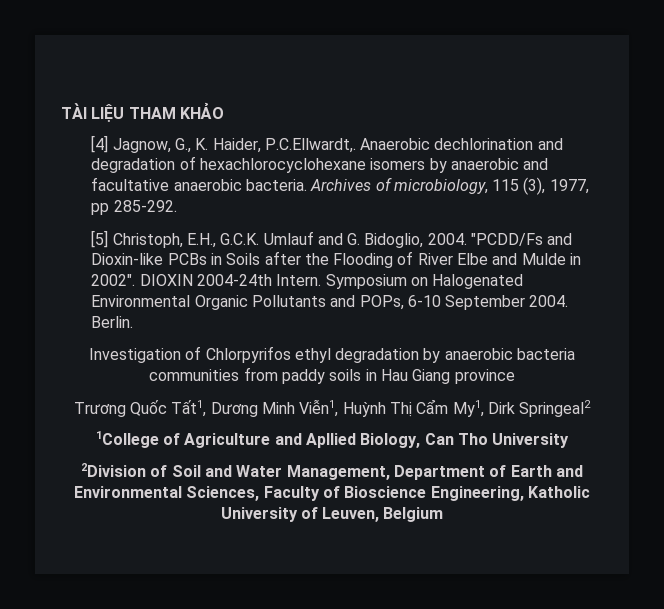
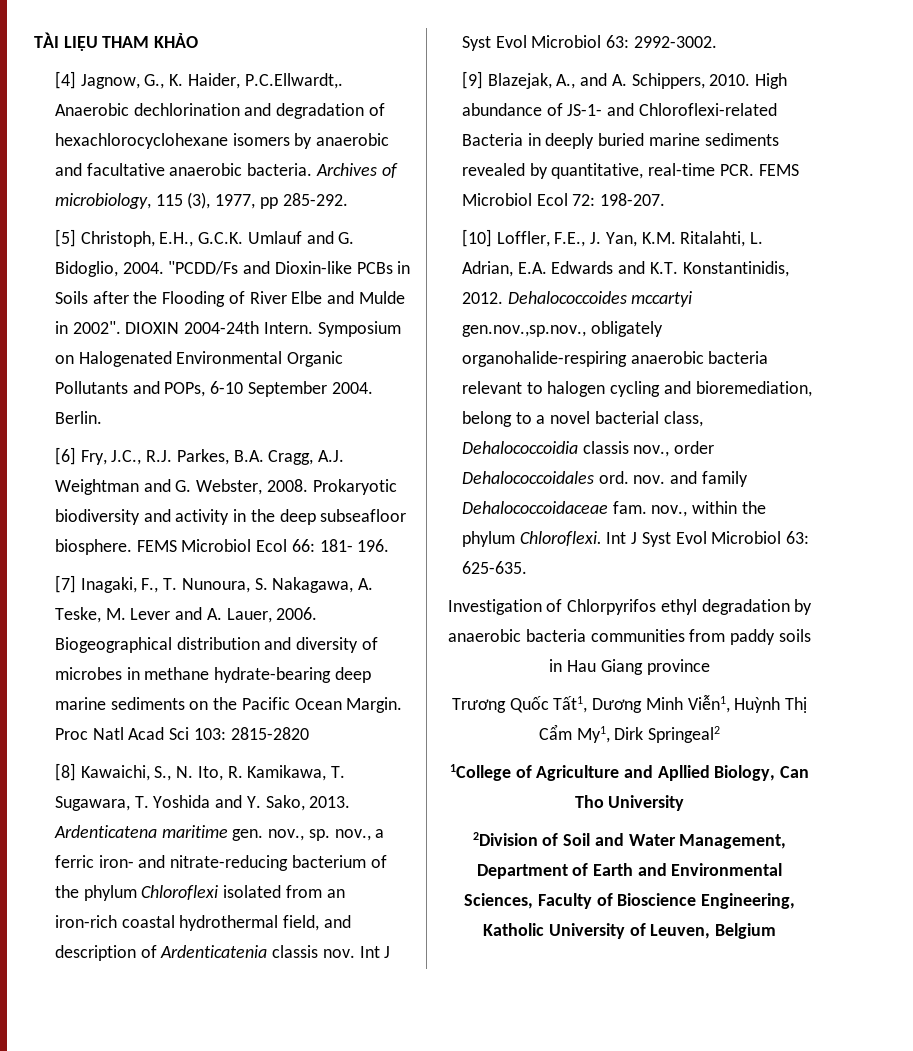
(134, 322) none -> [54,447,345,465] [54,479,397,495] [54,509,407,525] [54,539,390,555] [54,575,374,593] [54,607,318,623] [54,637,378,653] [54,667,371,683] [54,697,403,713] [54,727,309,740] [54,763,346,781] [54,795,351,811] [53,825,385,841] [54,855,387,871] [54,885,345,901] [54,915,351,931] [54,945,391,961] [461,35,717,51] [461,71,788,89] [461,103,777,116] [461,133,779,149] [461,163,799,179] [461,193,666,206] [461,229,764,247] [461,261,789,277] [461,291,693,307] [461,321,663,337] [461,351,769,367] [461,381,812,397] [461,411,703,427] [461,441,715,457] [461,471,748,487] [461,501,766,517] [461,531,810,547] [461,561,527,574] // [6] Fry, J.C., R.J. Parkes, B.A. Cragg, A.J. Weightman and G. Webster, 2008. Prokaryotic biodiversity and activity in the deep subseafloor biosphere. FEMS Microbiol Ecol 66: 181- 196. // [7] Inagaki, F., T. Nunoura, S. Nakagawa, A. Teske, M. Lever and A. Lauer, 2006. Biogeographical distribution and diversity of microbes in methane hydrate-bearing deep marine sediments on the Pacific Ocean Margin. Proc Natl Acad Sci 103: 2815-2820 // [8] Kawaichi, S., N. Ito, R. Kamikawa, T. Sugawara, T. Yoshida and Y. Sako, 2013. Ardenticatena maritime gen. nov., sp. nov., a ferric iron- and nitrate-reducing bacterium of the phylum Chloroflexi isolated from an iron-rich coastal hydrothermal field, and description of Ardenticatenia classis nov. Int J Syst Evol Microbiol 63: 2992-3002. // [9] Blazejak, A., and A. Schippers, 2010. High abundance of JS-1- and Chloroflexi-related Bacteria in deeply buried marine sediments revealed by quantitative, real-time PCR. FEMS Microbiol Ecol 72: 198-207. // [10] Loffler, F.E., J. Yan, K.M. Ritalahti, L. Adrian, E.A. Edwards and K.T. Konstantinidis, 2012. Dehalococcoides mccartyi gen.nov.,sp.nov., obligately organohalide-respiring anaerobic bacteria relevant to halogen cycling and bioremediation, belong to a novel bacterial class, Dehalococcoidia classis nov., order Dehalococcoidales ord. nov. and family Dehalococcoidaceae fam. nov., within the phylum Chloroflexi. Int J Syst Evol Microbiol 63: 625-635.

